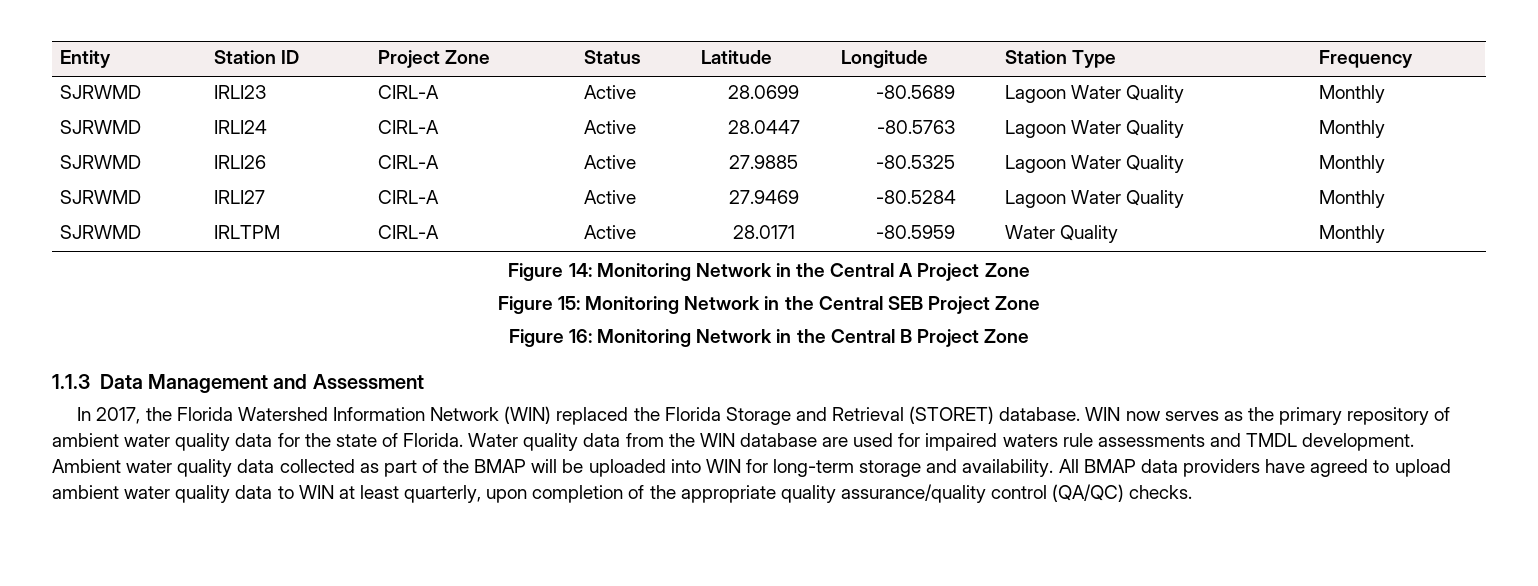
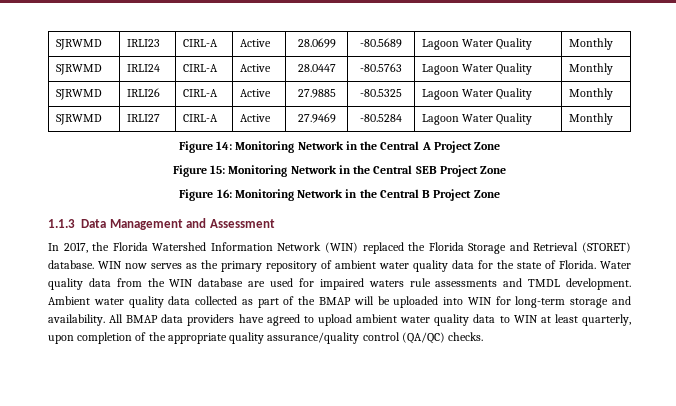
[60,50,112,68] [214,50,300,64] [378,50,491,68] [584,50,642,64] [701,50,773,64] [841,50,929,68] [1005,50,1117,68] [1319,50,1414,68] Entity | Station ID | Project Zone | Status | Latitude | Longitude | Station Type | Frequency // -> (55, 44) none
[60,225,142,239] [214,225,281,239] [378,225,440,239] [584,225,637,239] [732,225,795,239] [876,225,956,239] [1005,225,1119,243] [1319,225,1386,243] // SJRWMD | IRLTPM | CIRL-A | Active | 28.0171 | -80.5959 | Water Quality | Monthly -> (613, 119) none

